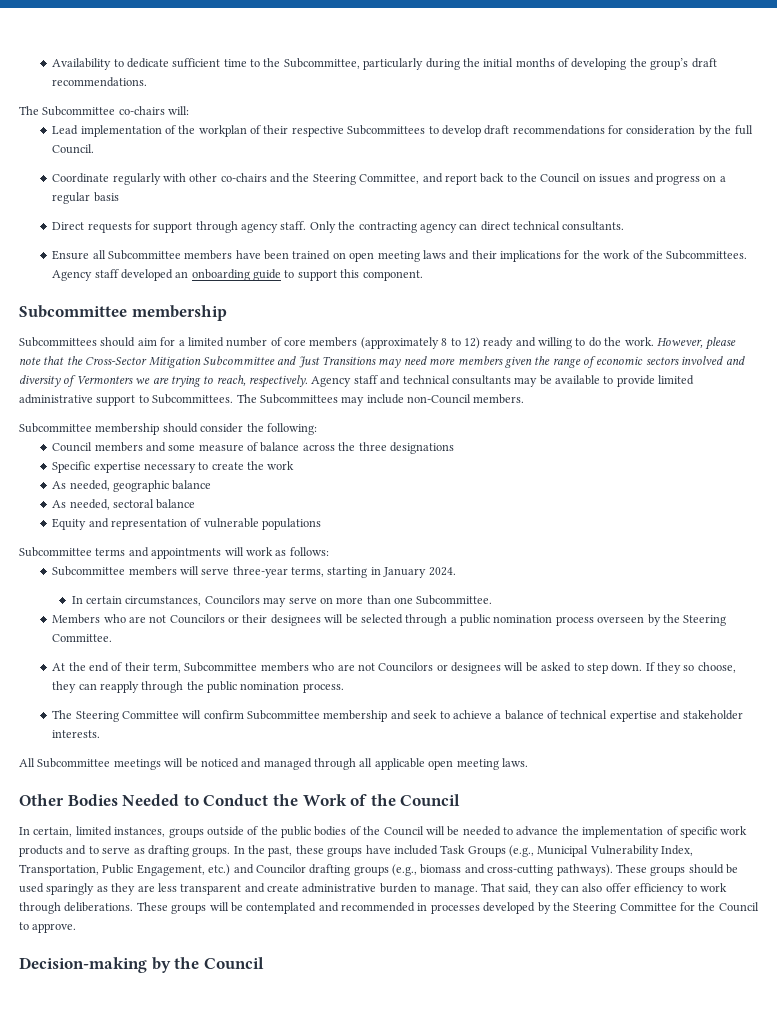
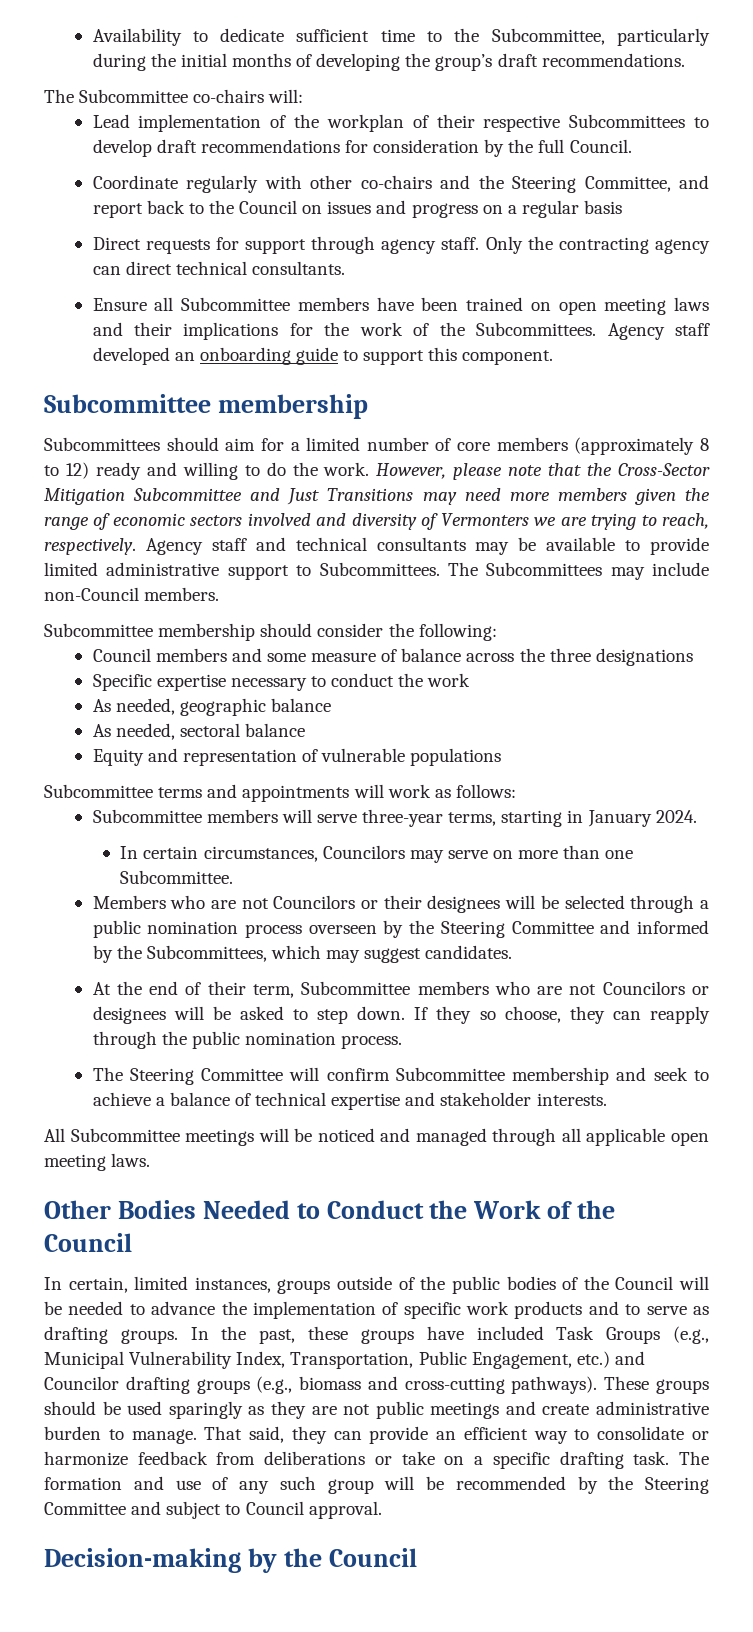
[211,462,244,470] create -> [331,673,395,687] conduct
[52,634,113,642] Committee. -> [511,920,709,934] [92,945,513,963] Committee and informed by the Subcommittees, which may suggest candidates.
[157,883,242,895] less transparent -> [343,1401,500,1419] not public meetings
[582,883,727,895] [19,902,759,914] [19,922,77,933] also offer efficiency to work through deliberations. These groups will be contemplated and recommended in processes developed by the Steering Committee for the Council to approve. -> [369,1426,709,1444] [44,1451,710,1469] [44,1476,709,1494] [44,1501,382,1519] provide an efficient way to consolidate or harmonize feedback from deliberations or take on a specific drafting task. The formation and use of any such group will be recommended by the Steering Committee and subject to Council approval.

